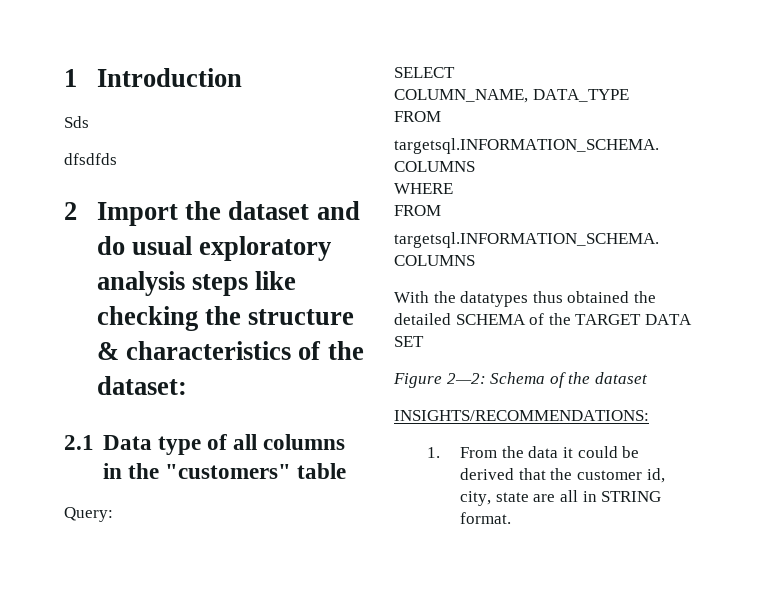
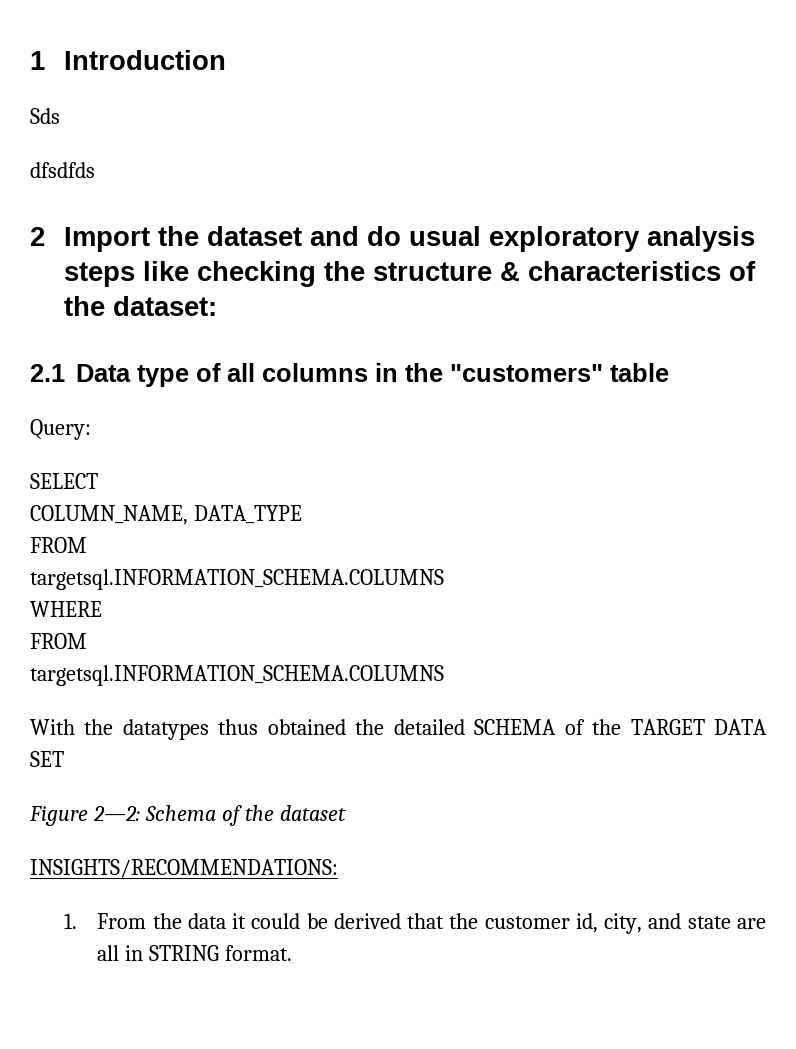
(492, 498) none -> [648,913,682,929] and

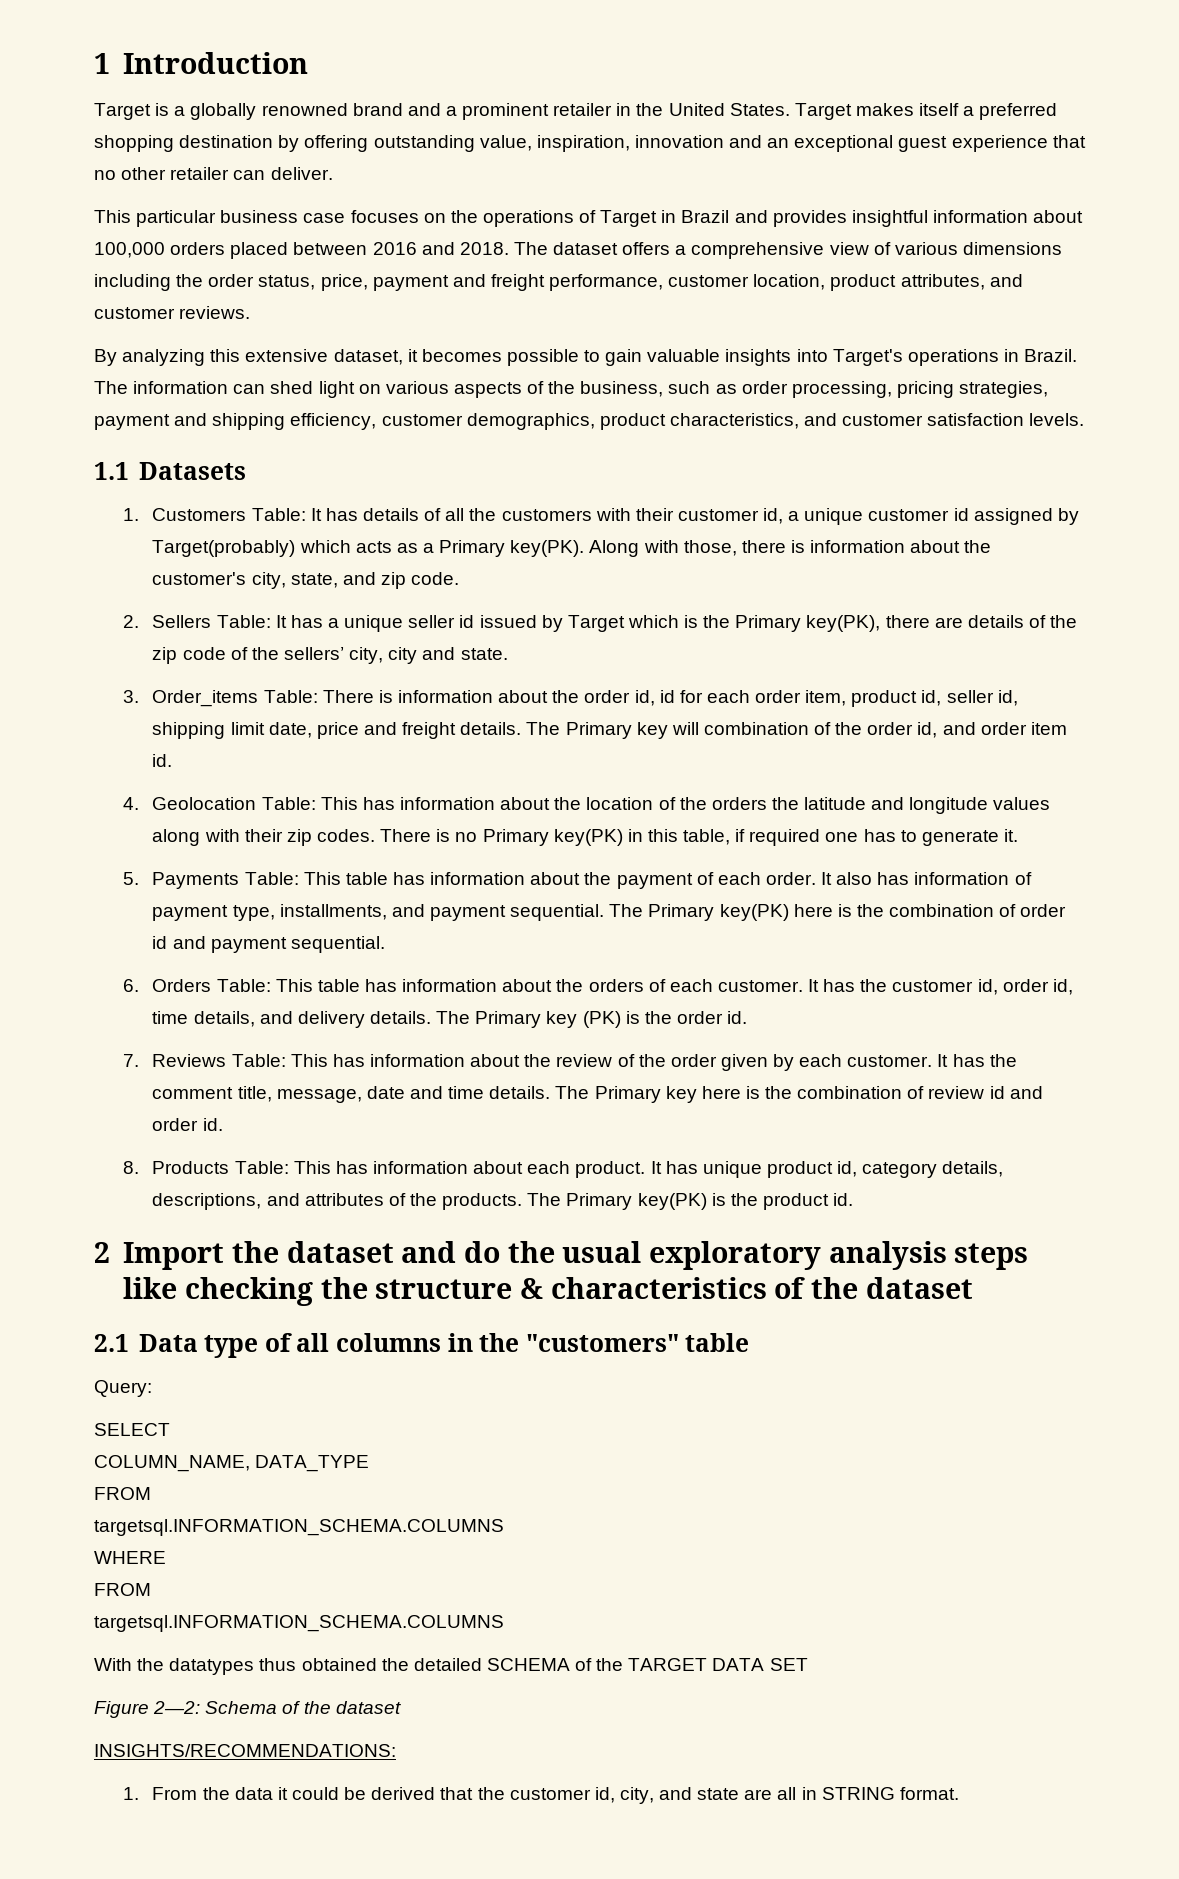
[30,108,60,124] [30,162,95,178] Sds // dfsdfds -> [94,103,1058,120] [94,135,1086,152] [94,167,333,180] [94,210,1084,227] [94,242,1062,259] [94,274,1023,291] [94,306,251,319] [94,349,1078,366] [94,381,1049,398] [94,413,1085,430] [94,462,246,480] [123,508,1079,525] [152,540,992,557] [152,572,460,589] [123,615,1078,632] [152,647,508,664] [123,690,1018,707] [152,722,1067,739] [152,754,173,767] [123,797,1051,814] [152,829,1018,846] [123,872,1032,889] [152,904,1067,921] [152,936,385,953] [123,979,1073,995] [152,1011,748,1028] [123,1054,1017,1071] [152,1086,1043,1103] [152,1118,223,1131] [123,1161,1004,1178] [152,1193,854,1210] Target is a globally renowned brand and a prominent retailer in the United States. Target makes itself a preferred shopping destination by offering outstanding value, inspiration, innovation and an exceptional guest experience that no other retailer can deliver. // This particular business case focuses on the operations of Target in Brazil and provides insightful information about 100,000 orders placed between 2016 and 2018. The dataset offers a comprehensive view of various dimensions including the order status, price, payment and freight performance, customer location, product attributes, and customer reviews. // By analyzing this extensive dataset, it becomes possible to gain valuable insights into Target's operations in Brazil. The information can shed light on various aspects of the business, such as order processing, pricing strategies, payment and shipping efficiency, customer demographics, product characteristics, and customer satisfaction levels. // 1.1 Datasets // 1. Customers Table: It has details of all the customers with their customer id, a unique customer id assigned by Target(probably) which acts as a Primary key(PK). Along with those, there is information about the customer's city, state, and zip code. // 2. Sellers Table: It has a unique seller id issued by Target which is the Primary key(PK), there are details of the zip code of the sellers’ city, city and state. // 3. Order_items Table: There is information about the order id, id for each order item, product id, seller id, shipping limit date, price and freight details. The Primary key will combination of the order id, and order item id. // 4. Geolocation Table: This has information about the location of the orders the latitude and longitude values along with their zip codes. There is no Primary key(PK) in this table, if required one has to generate it. // 5. Payments Table: This table has information about the payment of each order. It also has information of payment type, installments, and payment sequential. The Primary key(PK) here is the combination of order id and payment sequential. // 6. Orders Table: This table has information about the orders of each customer. It has the customer id, order id, time details, and delivery details. The Primary key (PK) is the order id. // 7. Reviews Table: This has information about the review of the order given by each customer. It has the comment title, message, date and time details. The Primary key here is the combination of review id and order id. // 8. Products Table: This has information about each product. It has unique product id, category details, descriptions, and attributes of the products. The Primary key(PK) is the product id.
(401, 236) none -> [507,1241,555,1263] the
[112,296,217,316] dataset: -> [865,1277,973,1299] dataset

